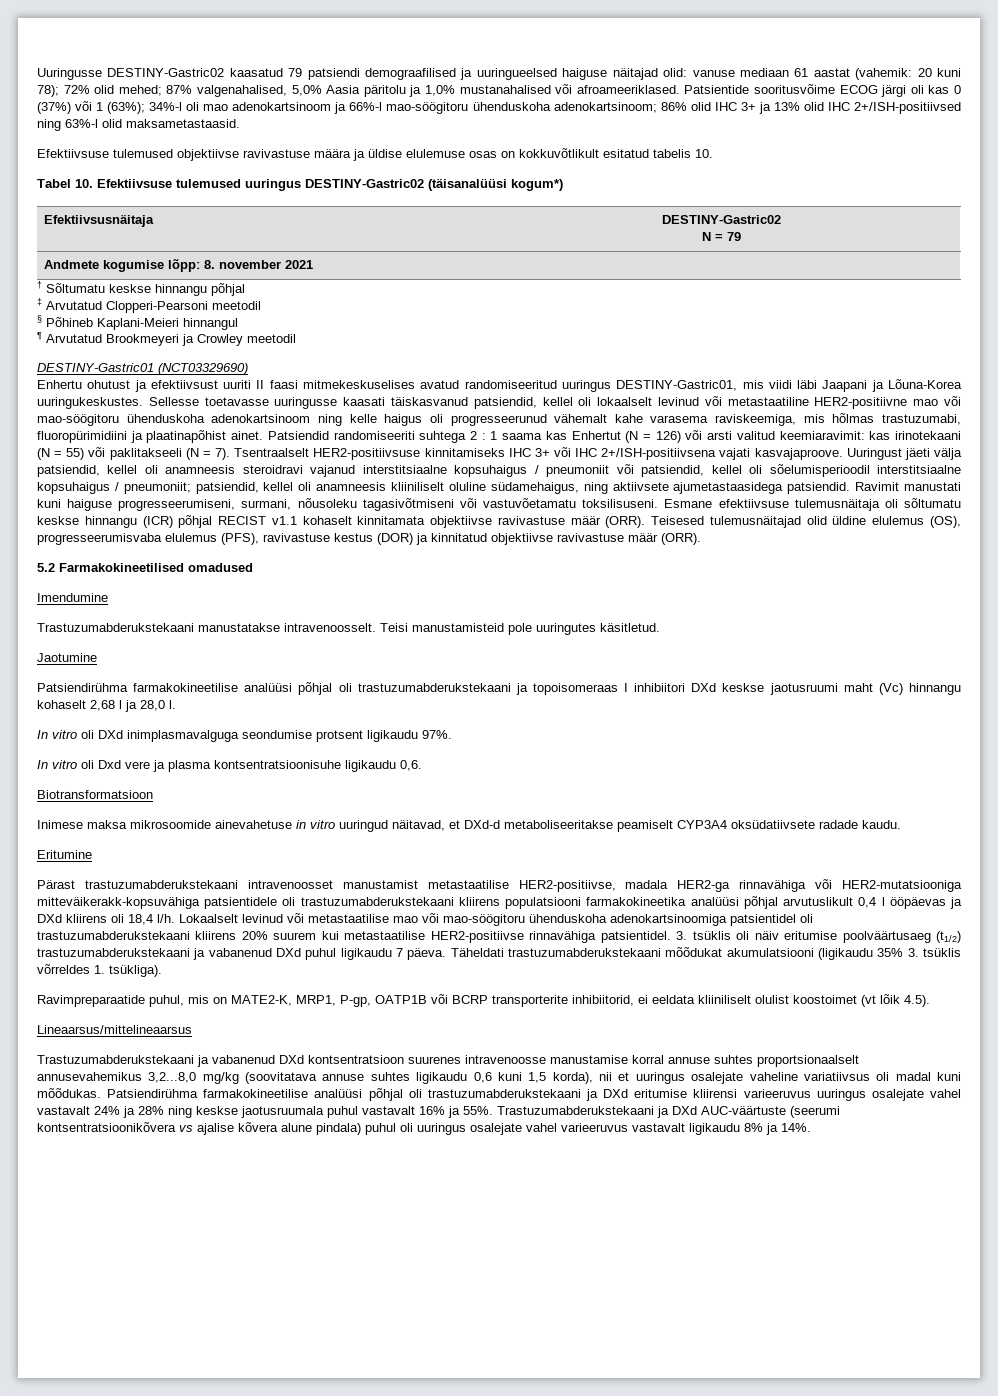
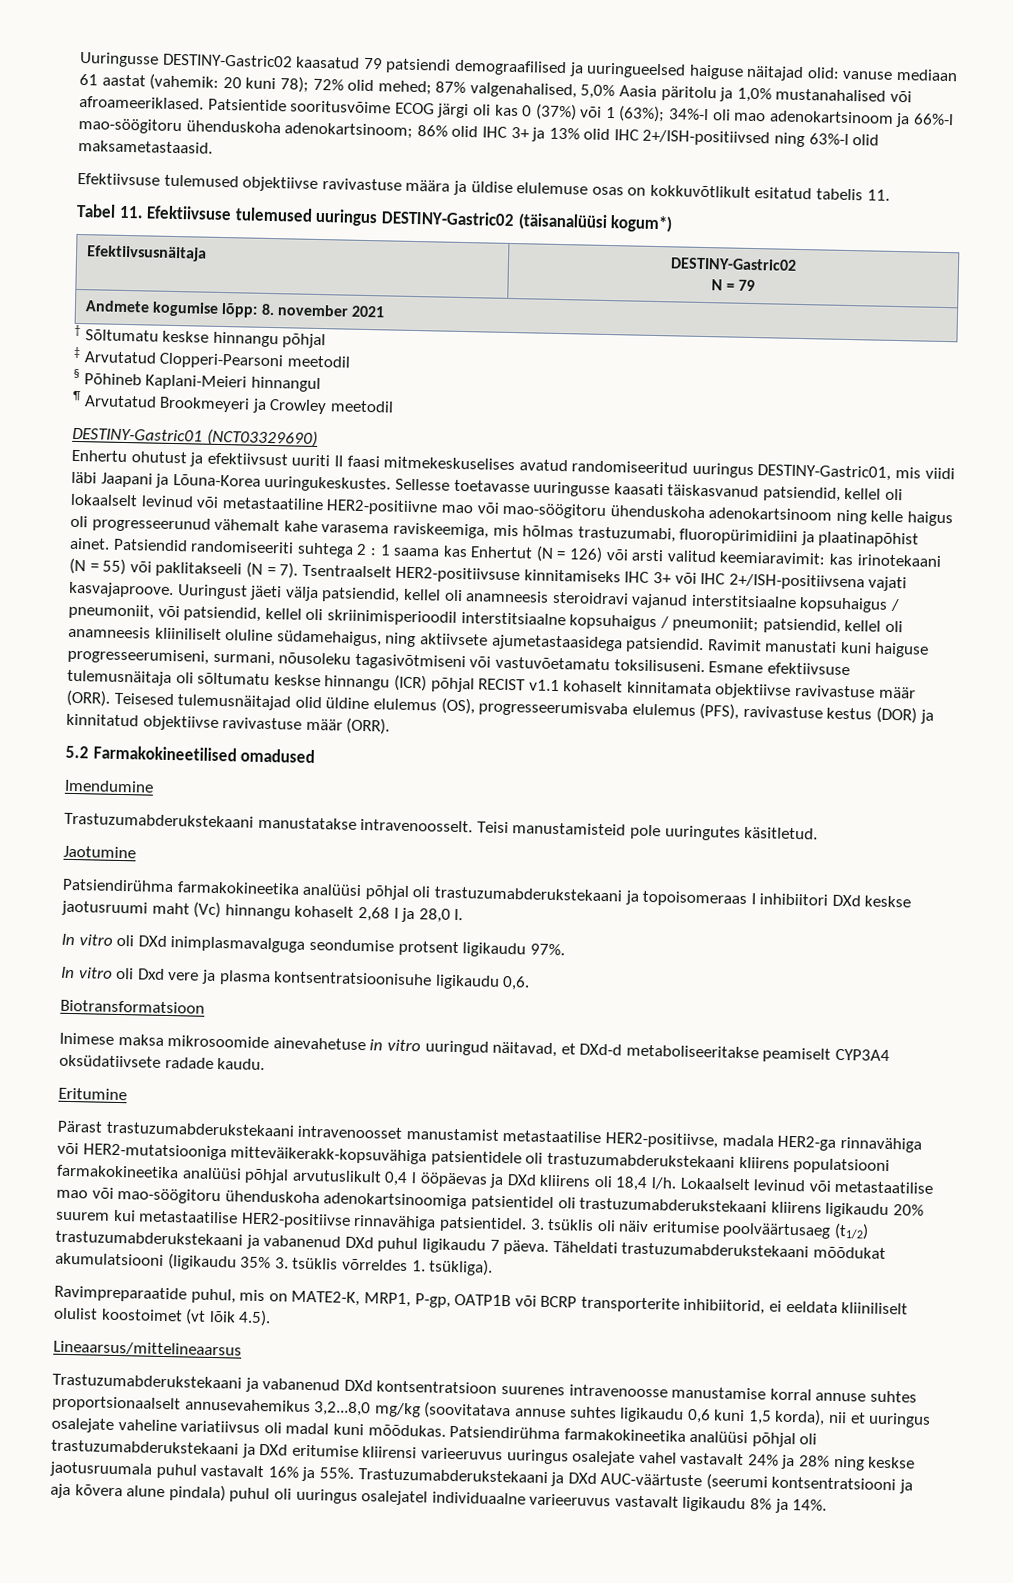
[695,149,713,158] 10. -> [866,189,890,201] 11.
[75,179,93,188] 10. -> [118,205,144,219] 11.
[546,465,610,477] pneumoniit -> [68,603,154,620] pneumoniit,
[769,464,870,477] sõelumisperioodil -> [326,609,457,626] skriinimisperioodil
[133,683,239,692] farmakokineetilise -> [176,881,300,895] farmakokineetika
(237, 935) none -> [825,1202,890,1219] ligikaudu
[203,1089,309,1098] farmakokineetilise -> [563,1428,686,1442] farmakokineetika
[37,1122,234,1135] kontsentratsioonikõvera vs ajalise -> [771,1476,914,1494] [50,1483,71,1499] kontsentratsiooni ja aja
[470,1123,557,1135] osalejate vahel -> [361,1490,526,1506] osalejatel individuaalne

